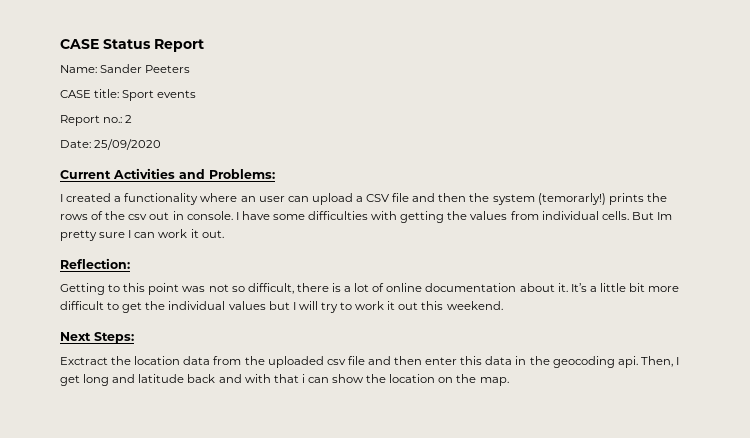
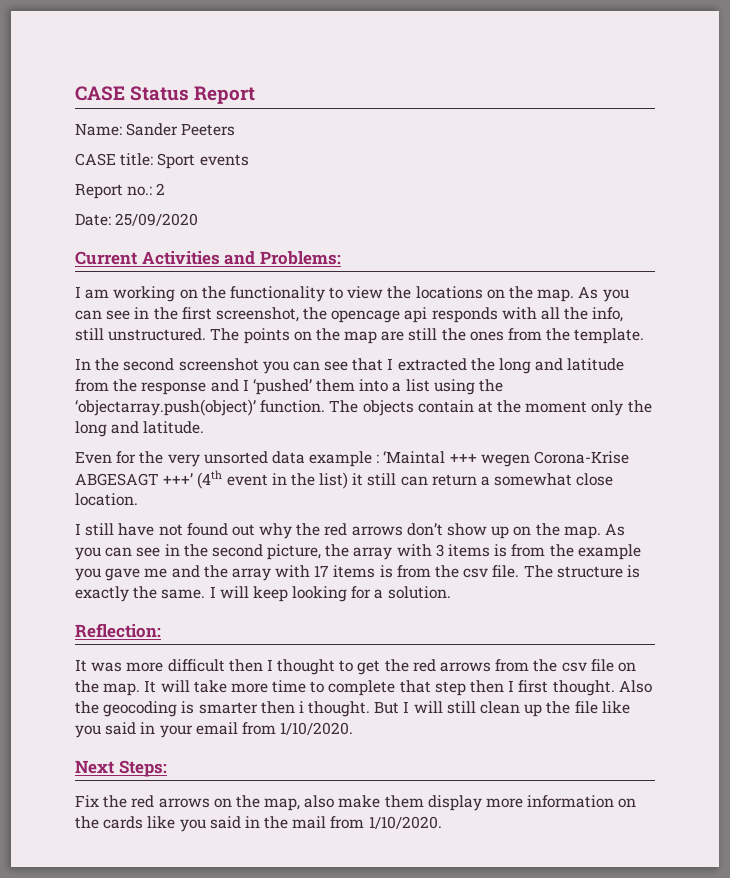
[66,193,667,205] [60,211,672,223] [60,229,224,241] [60,258,130,269] [60,283,680,295] [60,301,503,313] [60,332,134,344] [60,356,679,368] [60,374,509,386] created a functionality where an user can upload a CSV file and then the system (temorarly!) prints the rows of the csv out in console. I have some difficulties with getting the values from individual cells. But Im pretty sure I can work it out. // Reflection: // Getting to this point was not so difficult, there is a lot of online documentation about it. It’s a little bit more difficult to get the individual values but I will try to work it out this weekend. // Next Steps: // Exctract the location data from the uploaded csv file and then enter this data in the geocoding api. Then, I get long and latitude back and with that i can show the location on the map. -> [85,286,629,302] [75,307,624,323] [75,328,645,344] [75,358,625,374] [75,379,504,395] [75,399,652,416] [75,421,205,437] [75,451,630,467] [75,470,614,489] [75,493,138,506] [75,523,625,539] [75,544,641,560] [75,565,640,581] [75,586,451,602] [75,623,161,638] [75,659,636,675] [75,680,652,696] [75,701,630,717] [75,722,354,738] [75,760,167,777] [75,795,637,811] [75,816,442,832] am working on the functionality to view the locations on the map. As you can see in the first screenshot, the opencage api responds with all the info, still unstructured. The points on the map are still the ones from the template. // In the second screenshot you can see that I extracted the long and latitude from the response and I ‘pushed’ them into a list using the ‘objectarray.push(object)’ function. The objects contain at the moment only the long and latitude. // Even for the very unsorted data example : ‘Maintal +++ wegen Corona-Krise ABGESAGT +++’ (4th event in the list) it still can return a somewhat close location. // I still have not found out why the red arrows don’t show up on the map. As you can see in the second picture, the array with 3 items is from the example you gave me and the array with 17 items is from the csv file. The structure is exactly the same. I will keep looking for a solution. // Reflection: // It was more difficult then I thought to get the red arrows from the csv file on the map. It will take more time to complete that step then I first thought. Also the geocoding is smarter then i thought. But I will still clean up the file like you said in your email from 1/10/2020. // Next Steps: // Fix the red arrows on the map, also make them display more information on the cards like you said in the mail from 1/10/2020.

